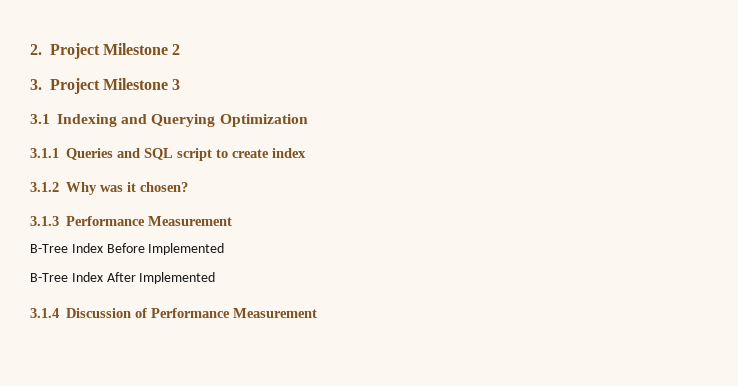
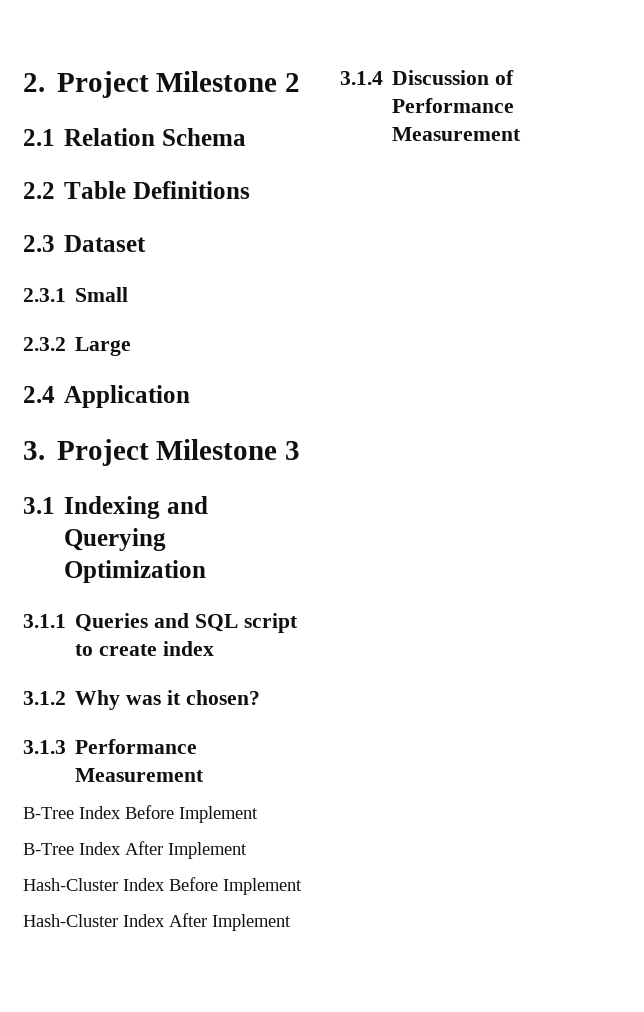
(181, 49) none -> [23,128,246,146] [23,181,250,199] [23,235,147,252] [23,287,129,302] [23,337,132,356] [23,385,191,408] // 2.1 Relation Schema // 2.2 Table Definitions // 2.3 Dataset // 2.3.1 Small // 2.3.2 Large // 2.4 Application
[148,243,225,255] Implemented -> [179,806,258,823] Implement
[139,272,216,284] Implemented -> [168,842,247,859] [23,877,302,895] [23,913,291,931] Implement // Hash-Cluster Index Before Implement // Hash-Cluster Index After Implement

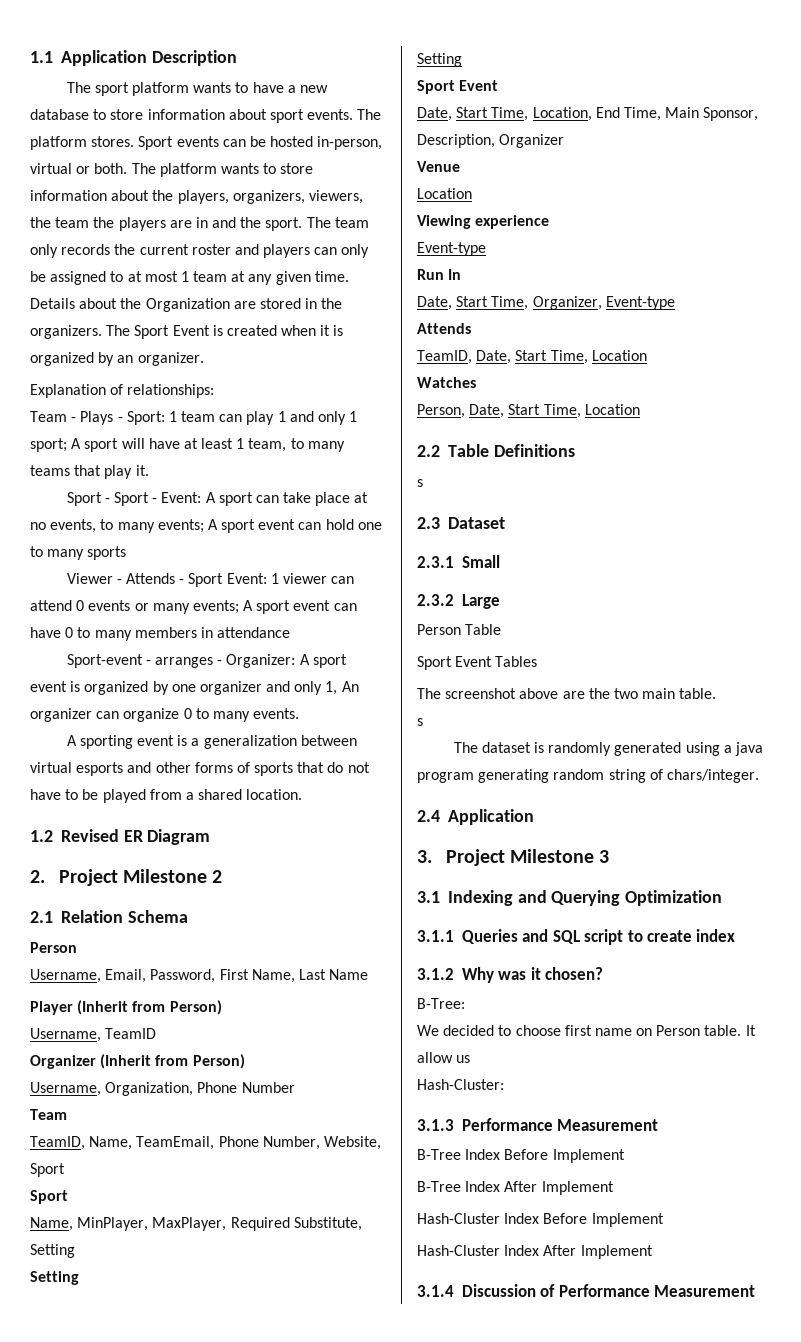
(23, 82) none -> [30,50,237,66] [66,82,328,96] [30,109,382,123] [30,136,383,150] [30,163,314,177] [30,190,363,204] [30,217,369,231] [30,244,370,258] [30,271,349,285] [30,298,343,312] [30,325,344,339] [30,352,204,366] [30,384,215,398] [30,411,358,425] [30,438,345,452] [30,465,149,479] [66,492,369,506] [30,519,382,533] [30,546,127,560] [66,573,355,587] [30,600,357,614] [30,627,291,641] [66,654,347,668] [30,681,359,695] [30,708,300,722] [66,735,357,749] [30,762,370,776] [30,789,303,803] [30,829,211,845] 1.1 Application Description // The sport platform wants to have a new database to store information about sport events. The platform stores. Sport events can be hosted in-person, virtual or both. The platform wants to store information about the players, organizers, viewers, the team the players are in and the sport. The team only records the current roster and players can only be assigned to at most 1 team at any given time. Details about the Organization are stored in the organizers. The Sport Event is created when it is organized by an organizer. // Explanation of relationships: // Team - Plays - Sport: 1 team can play 1 and only 1 sport; A sport will have at least 1 team, to many teams that play it. // Sport - Sport - Event: A sport can take place at no events, to many events; A sport event can hold one to many sports // Viewer - Attends - Sport Event: 1 viewer can attend 0 events or many events; A sport event can have 0 to many members in attendance // Sport-event - arranges - Organizer: A sport event is organized by one organizer and only 1, An organizer can organize 0 to many events. // A sporting event is a generalization between virtual esports and other forms of sports that do not have to be played from a shared location. // 1.2 Revised ER Diagram //
(246, 137) none -> [30,942,77,953] [30,969,369,983] [30,1000,222,1015] [30,1028,157,1042] [30,1054,245,1069] [30,1082,295,1096] [30,1109,67,1120] [30,1136,381,1150] [30,1163,65,1177] [30,1190,68,1204] [30,1217,362,1231] [30,1244,75,1258] [30,1271,79,1285] [417,53,462,67] [417,80,499,94] [417,107,759,121] [417,134,565,148] [417,161,460,172] [417,188,472,199] [417,215,550,229] [417,242,486,256] [417,269,462,280] [417,296,675,310] [417,323,471,334] [417,350,647,364] [417,377,476,388] [417,404,640,418] // Person // Username, Email, Password, First Name, Last Name // Player (Inherit from Person) // Username, TeamID // Organizer (Inherit from Person) // Username, Organization, Phone Number // Team // TeamID, Name, TeamEmail, Phone Number, Website, Sport // Sport // Name, MinPlayer, MaxPlayer, Required Substitute, Setting // Setting // Setting // Sport Event // Date, Start Time, Location, End Time, Main Sponsor, Description, Organizer // Venue // Location // Viewing experience // Event-type // Run In // Date, Start Time, Organizer, Event-type // Attends // TeamID, Date, Start Time, Location // Watches // Person, Date, Start Time, Location
(250, 190) none -> [417,479,423,487] // s
(132, 346) none -> [417,624,502,635] [417,656,538,670] [417,688,717,699] [417,718,423,726] [453,742,763,756] [417,769,759,783] // Person Table // Sport Event Tables // The screenshot above are the two main table. // s // The dataset is randomly generated using a java program generating random string of chars/integer.
(260, 697) none -> [417,998,465,1009] [417,1025,756,1036] [417,1052,471,1063] [417,1079,504,1090] // B-Tree: // We decided to choose first name on Person table. It allow us // Hash-Cluster:

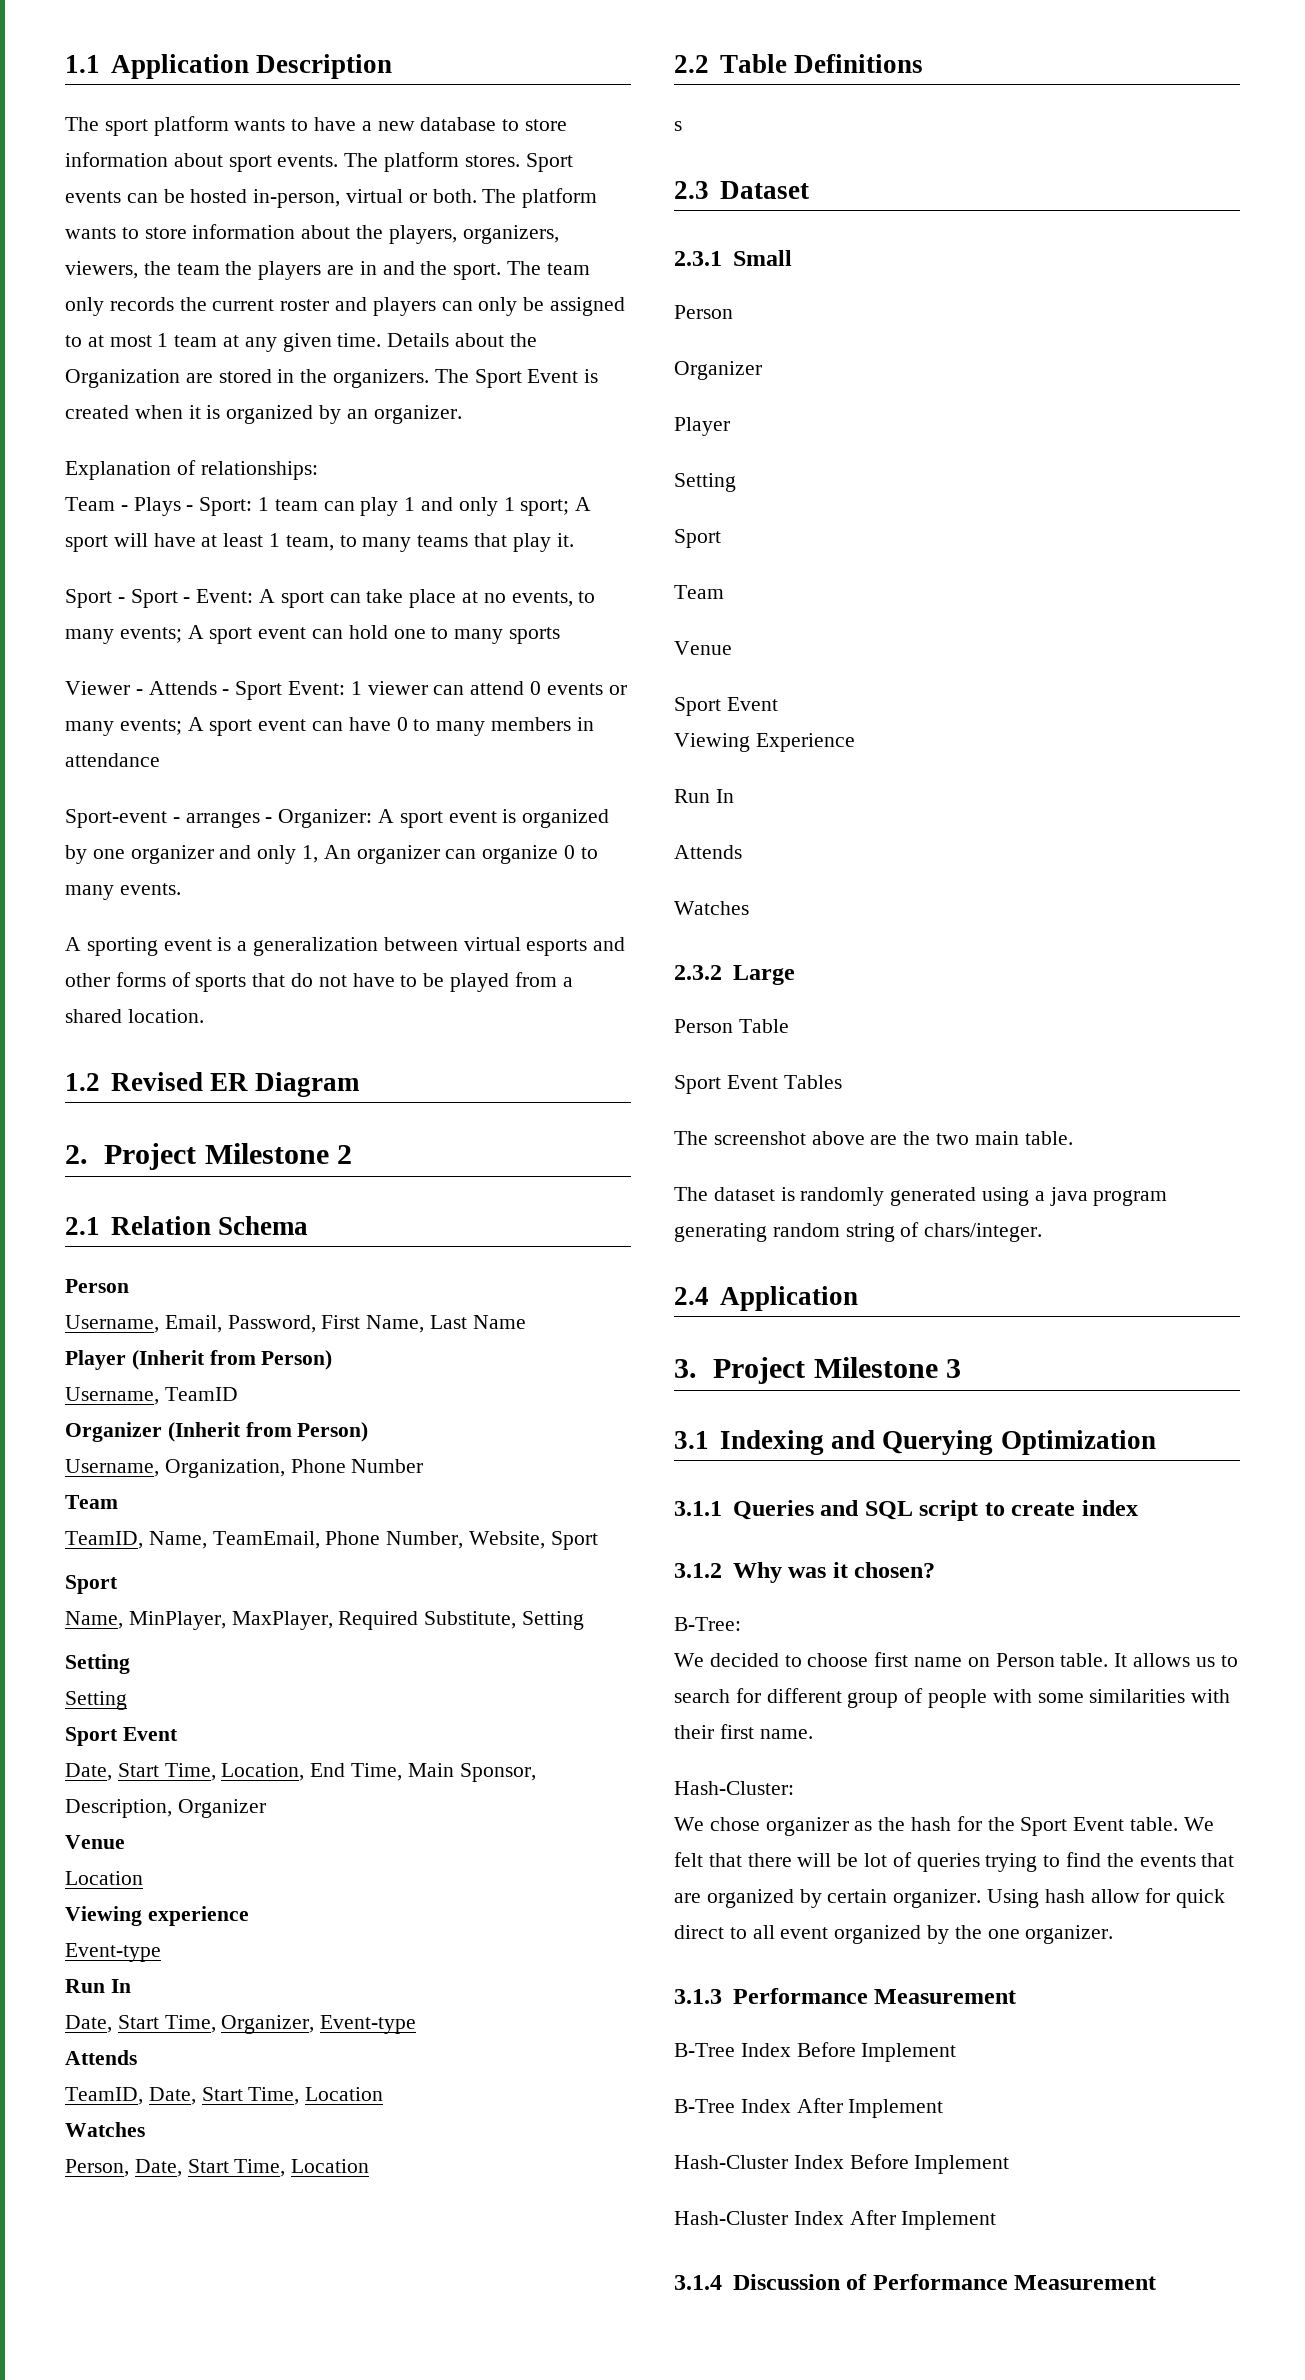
(500, 561) none -> [674,305,733,319] [674,361,762,380] [674,417,730,436] [674,473,736,492] [674,529,721,548] [674,585,724,599] [674,641,732,655] [674,697,778,716] [674,733,855,752] [674,789,734,803] [674,845,742,859] [674,901,749,915] // Person // Organizer // Player // Setting // Sport // Team // Venue // Sport Event // Viewing Experience // Run In // Attends // Watches
[417,718,423,726] // s -> (1073, 1138) none
[417,1052,453,1063] allow -> [1133,1653,1191,1667] allows
[417,1079,504,1090] // Hash-Cluster: -> [1220,1655,1238,1667] [674,1688,1231,1708] [674,1724,813,1739] [674,1781,794,1795] [674,1816,1214,1836] [674,1852,1235,1872] [674,1888,1226,1908] [674,1925,1114,1944] to search for different group of people with some similarities with their first name. // Hash-Cluster: // We chose organizer as the hash for the Sport Event table. We felt that there will be lot of queries trying to find the events that are organized by certain organizer. Using hash allow for quick direct to all event organized by the one organizer.

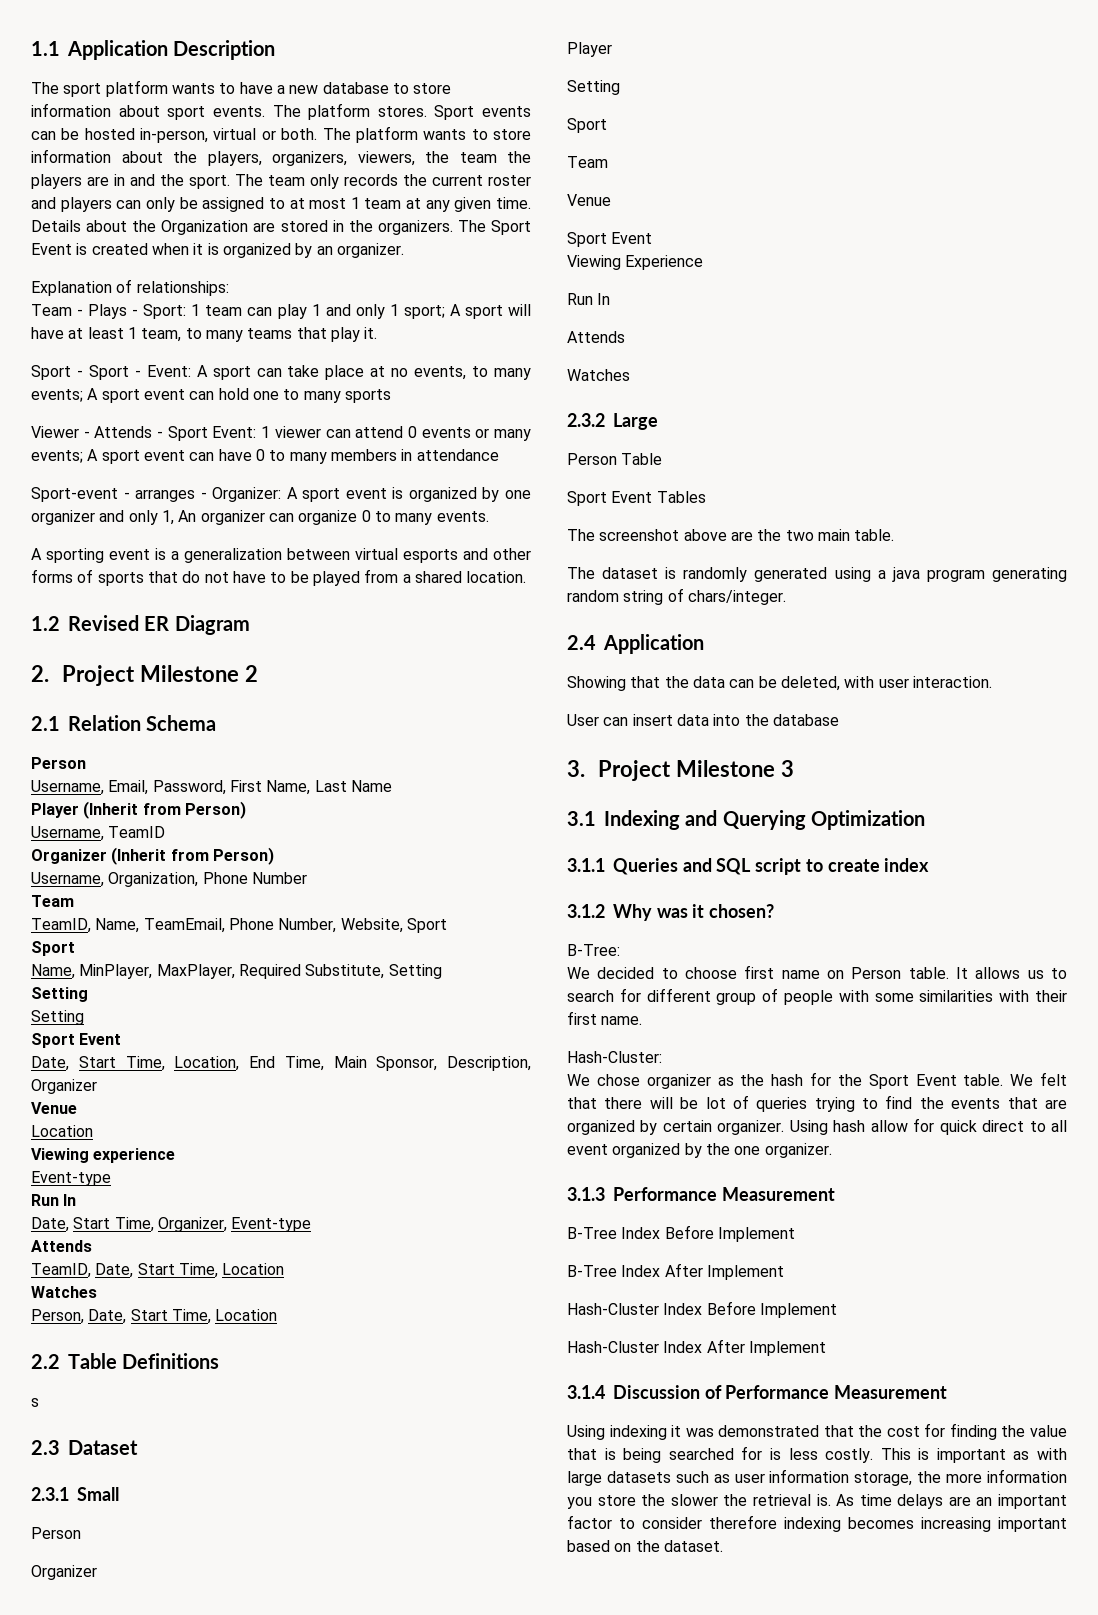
(858, 1298) none -> [567,676,992,691] [567,714,839,726] // Showing that the data can be deleted, with user interaction. // User can insert data into the database
(1157, 2282) none -> [567,1423,1067,1440] [567,1446,1067,1463] [567,1469,1067,1486] [567,1494,1067,1509] [567,1515,1067,1532] [567,1540,723,1552] // Using indexing it was demonstrated that the cost for finding the value that is being searched for is less costly. This is important as with large datasets such as user information storage, the more information you store the slower the retrieval is. As time delays are an important factor to consider therefore indexing becomes increasing important based on the dataset.

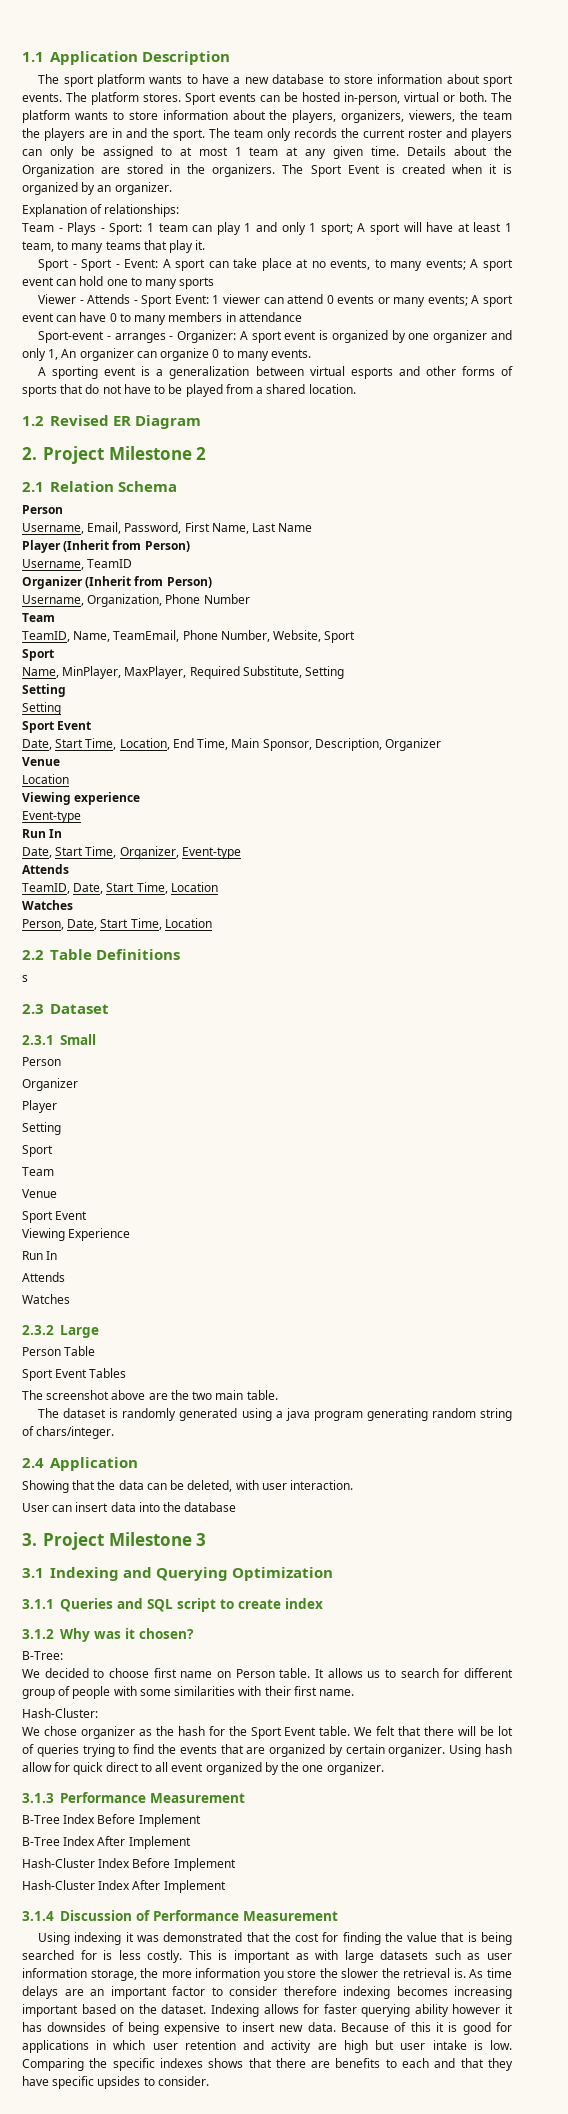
(723, 1546) none -> [210,2004,513,2017] [22,2022,512,2035] [22,2040,512,2053] [22,2058,514,2071] [22,2076,209,2089] Indexing allows for faster querying ability however it has downsides of being expensive to insert new data. Because of this it is good for applications in which user retention and activity are high but user intake is low. Comparing the specific indexes shows that there are benefits to each and that they have specific upsides to consider.

